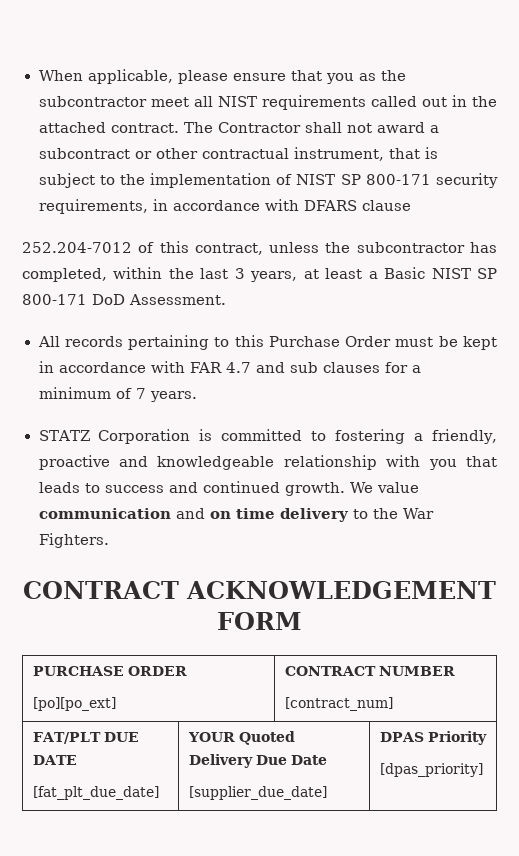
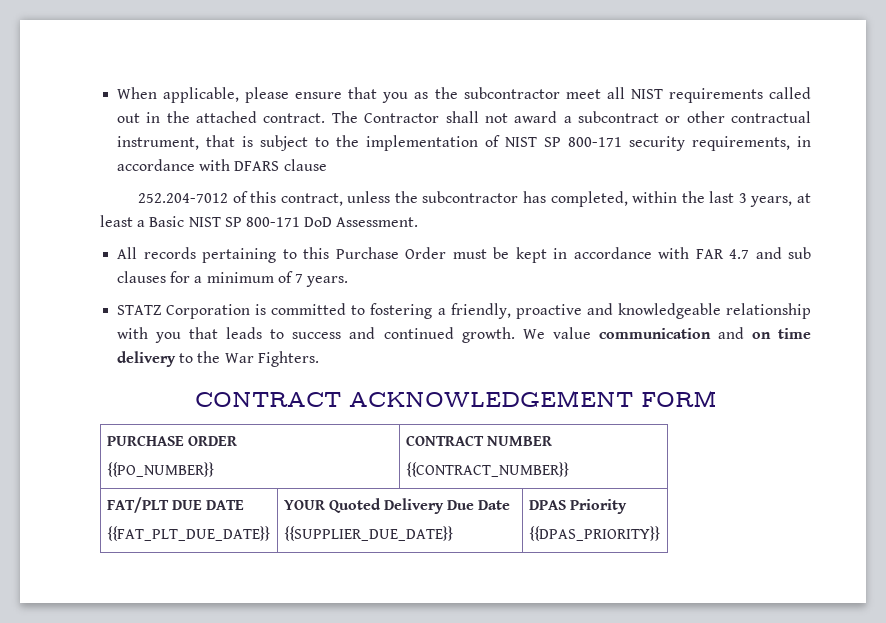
[32,697,116,711] [po][po_ext] -> [106,462,214,477] {{PO_NUMBER}}
[284,697,393,711] [contract_num] -> [405,462,569,477] {{CONTRACT_NUMBER}}
[32,786,159,800] [fat_plt_due_date] -> [106,526,270,541] {{FAT_PLT_DUE_DATE}}
[188,786,327,800] [supplier_due_date] -> [283,526,453,541] {{SUPPLIER_DUE_DATE}}
[379,763,483,777] [dpas_priority] -> [528,526,660,541] {{DPAS_PRIORITY}}

